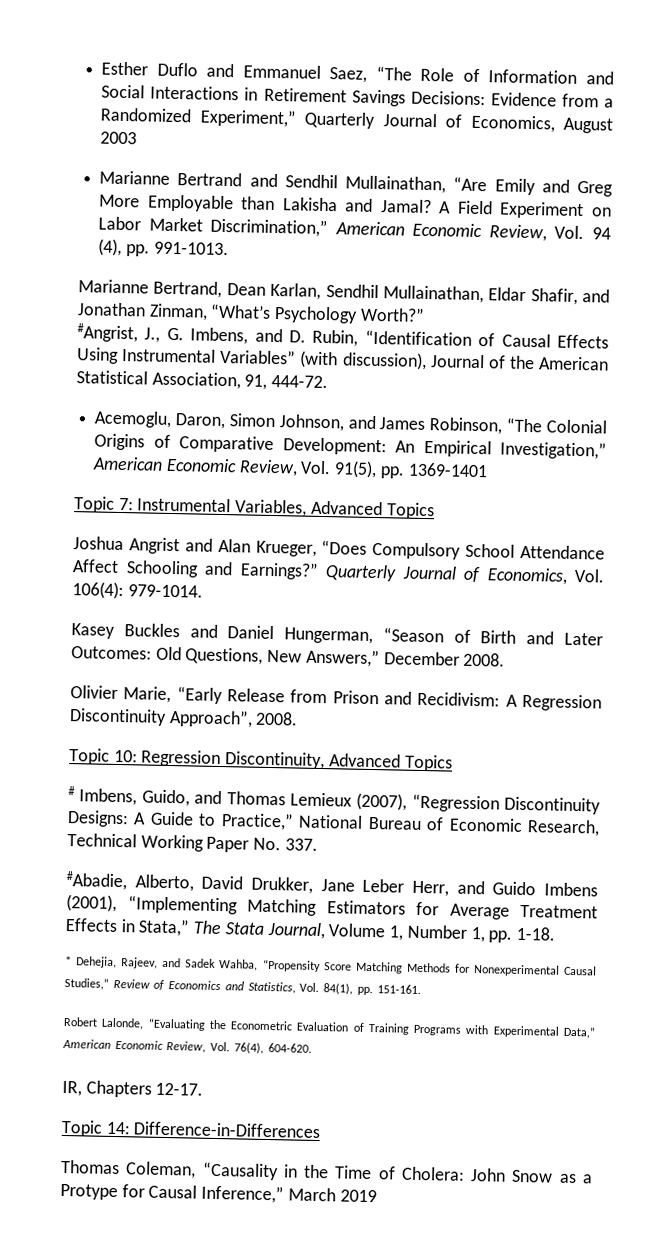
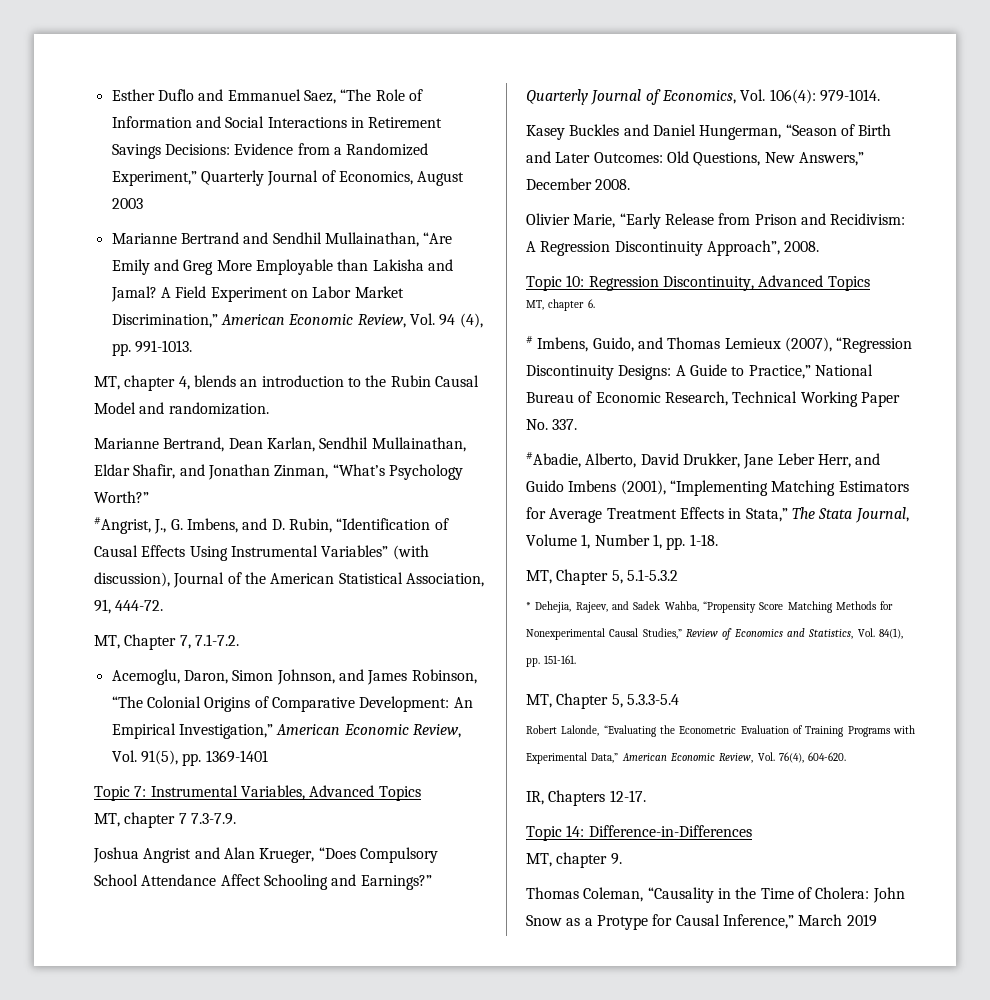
(229, 248) none -> [94,375,479,391] [94,402,269,415] // MT, chapter 4, blends an introduction to the Rubin Causal Model and randomization.
(329, 381) none -> [94,634,239,650] // MT, Chapter 7, 7.1-7.2.
(435, 511) none -> [94,812,236,828] // MT, chapter 7 7.3-7.9.
(453, 763) none -> [526,299,595,311] // MT, chapter 6.
(555, 933) none -> [526,569,678,585] // MT, Chapter 5, 5.1-5.3.2
(421, 989) none -> [526,693,679,709] // MT, Chapter 5, 5.3.3-5.4
(322, 1130) none -> [526,852,622,868] // MT, chapter 9.

